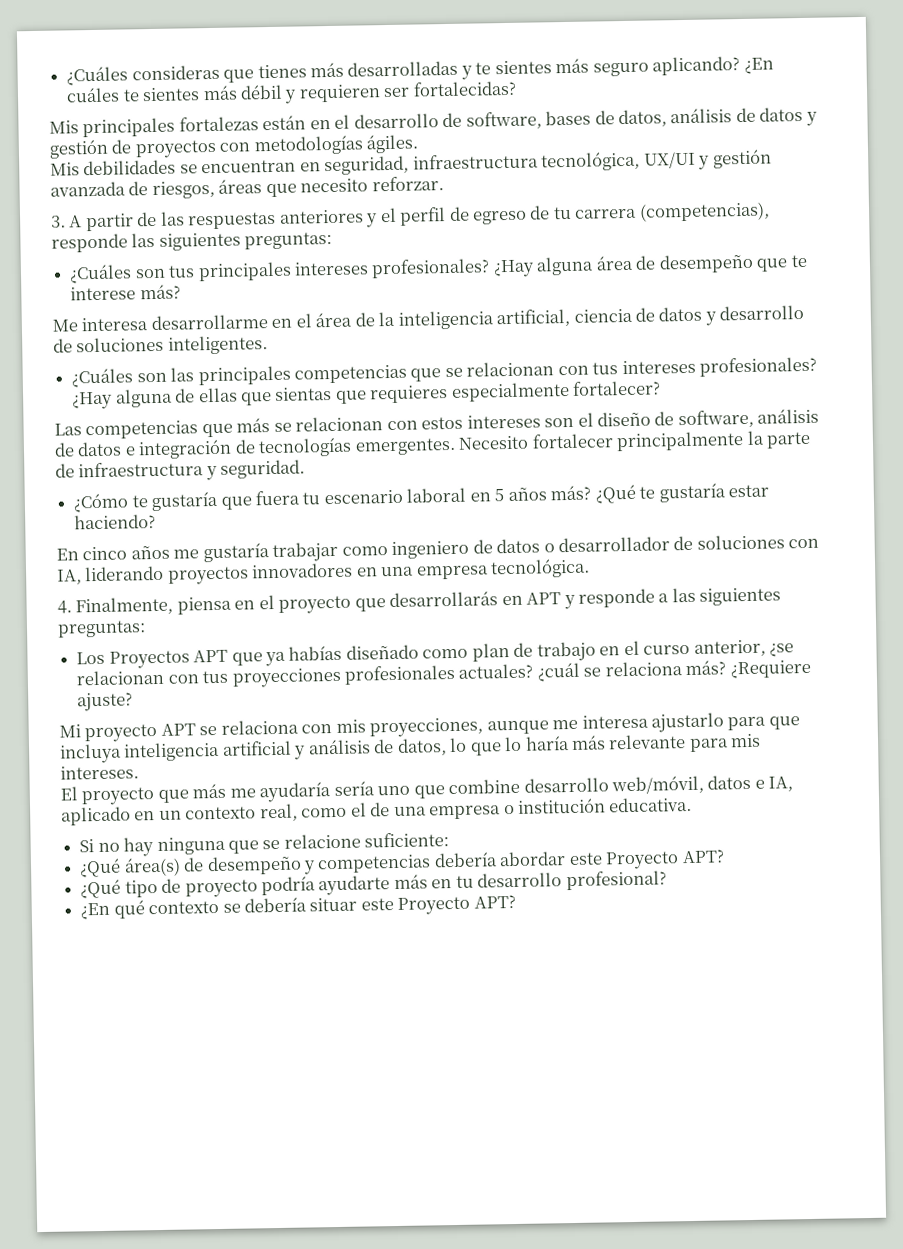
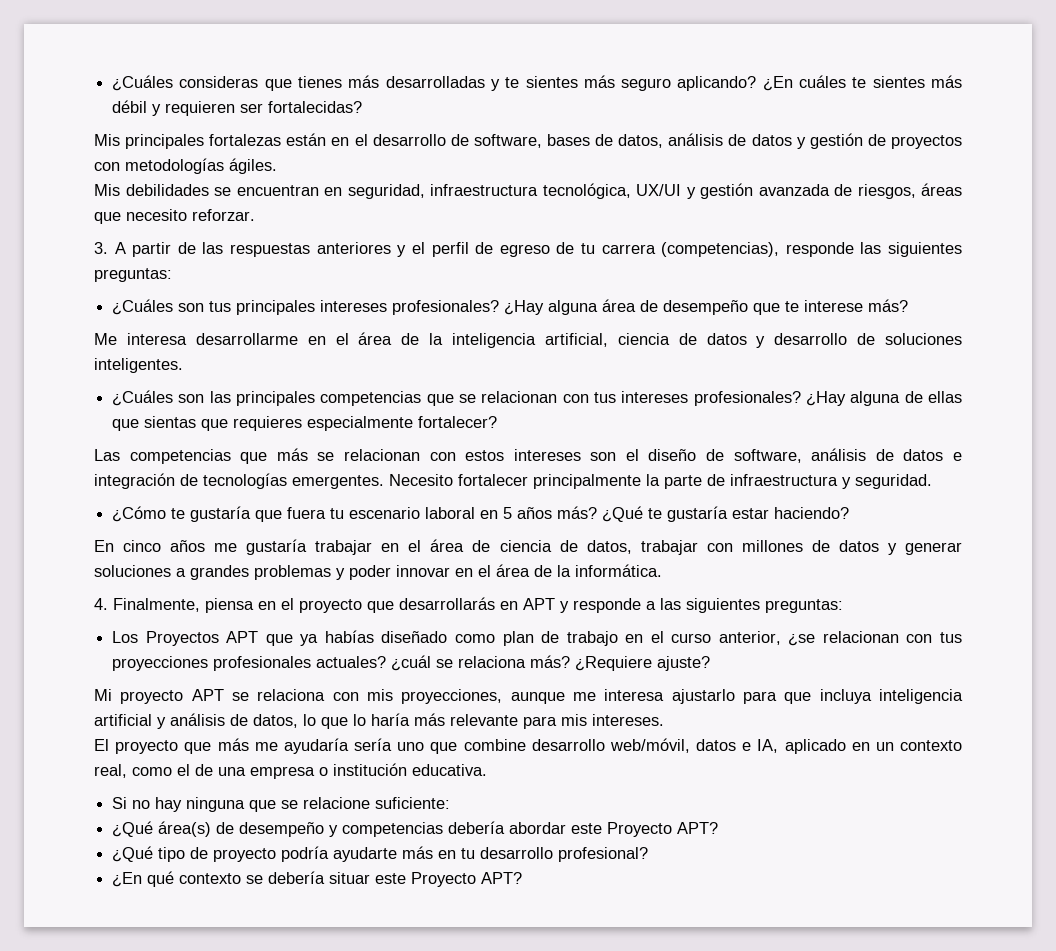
[341,534,820,559] [57,558,591,585] como ingeniero de datos o desarrollador de soluciones con IA, liderando proyectos innovadores en una empresa tecnológica. -> [381,539,963,555] [94,564,662,580] en el área de ciencia de datos, trabajar con millones de datos y generar soluciones a grandes problemas y poder innovar en el área de la informática.

